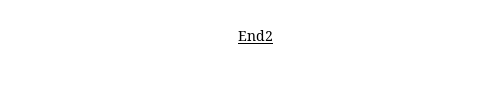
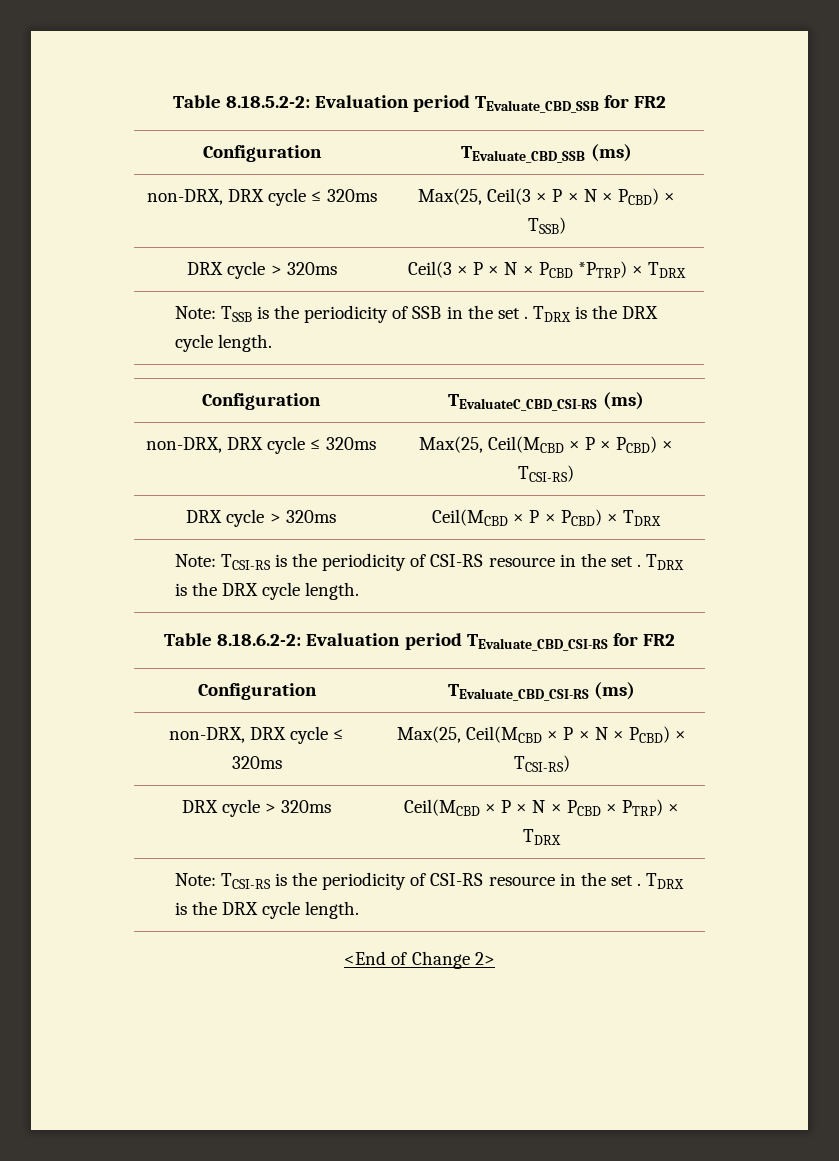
[238,30,273,41] End2 -> [172,95,667,113] [203,145,322,162] [461,144,632,163] [146,188,378,206] [417,188,676,205] [527,217,566,234] [187,261,337,279] [407,261,687,278] [174,305,659,323] [174,334,272,352] [202,393,321,410] [448,392,644,411] [145,436,377,454] [418,436,674,453] [518,465,574,482] [186,509,336,527] [432,509,661,526] [174,553,685,571] [174,582,360,600] [164,633,675,651] [197,683,317,700] [447,682,636,701] [168,726,345,744] [231,756,282,769] [396,726,687,743] [513,755,570,772] [181,799,332,817] [403,799,680,816] [523,829,561,845] [174,872,685,890] [174,901,360,919] [344,951,495,969] Table 8.18.5.2-2: Evaluation period TEvaluate_CBD_SSB for FR2 // Configuration | TEvaluate_CBD_SSB (ms) // non-DRX, DRX cycle ≤ 320ms | Max(25, Ceil(3 × P × N × PCBD) × TSSB) // DRX cycle > 320ms | Ceil(3 × P × N × PCBD *PTRP) × TDRX // Note: TSSB is the periodicity of SSB in the set . TDRX is the DRX cycle length. // Configuration | TEvaluateC_CBD_CSI-RS (ms) // non-DRX, DRX cycle ≤ 320ms | Max(25, Ceil(MCBD × P × PCBD) × TCSI-RS) // DRX cycle > 320ms | Ceil(MCBD × P × PCBD) × TDRX // Note: TCSI-RS is the periodicity of CSI-RS resource in the set . TDRX is the DRX cycle length. // Table 8.18.6.2-2: Evaluation period TEvaluate_CBD_CSI-RS for FR2 // Configuration | TEvaluate_CBD_CSI-RS (ms) // non-DRX, DRX cycle ≤ 320ms | Max(25, Ceil(MCBD × P × N × PCBD) × TCSI-RS) // DRX cycle > 320ms | Ceil(MCBD × P × N × PCBD × PTRP) × TDRX // Note: TCSI-RS is the periodicity of CSI-RS resource in the set . TDRX is the DRX cycle length. // <End of Change 2>

